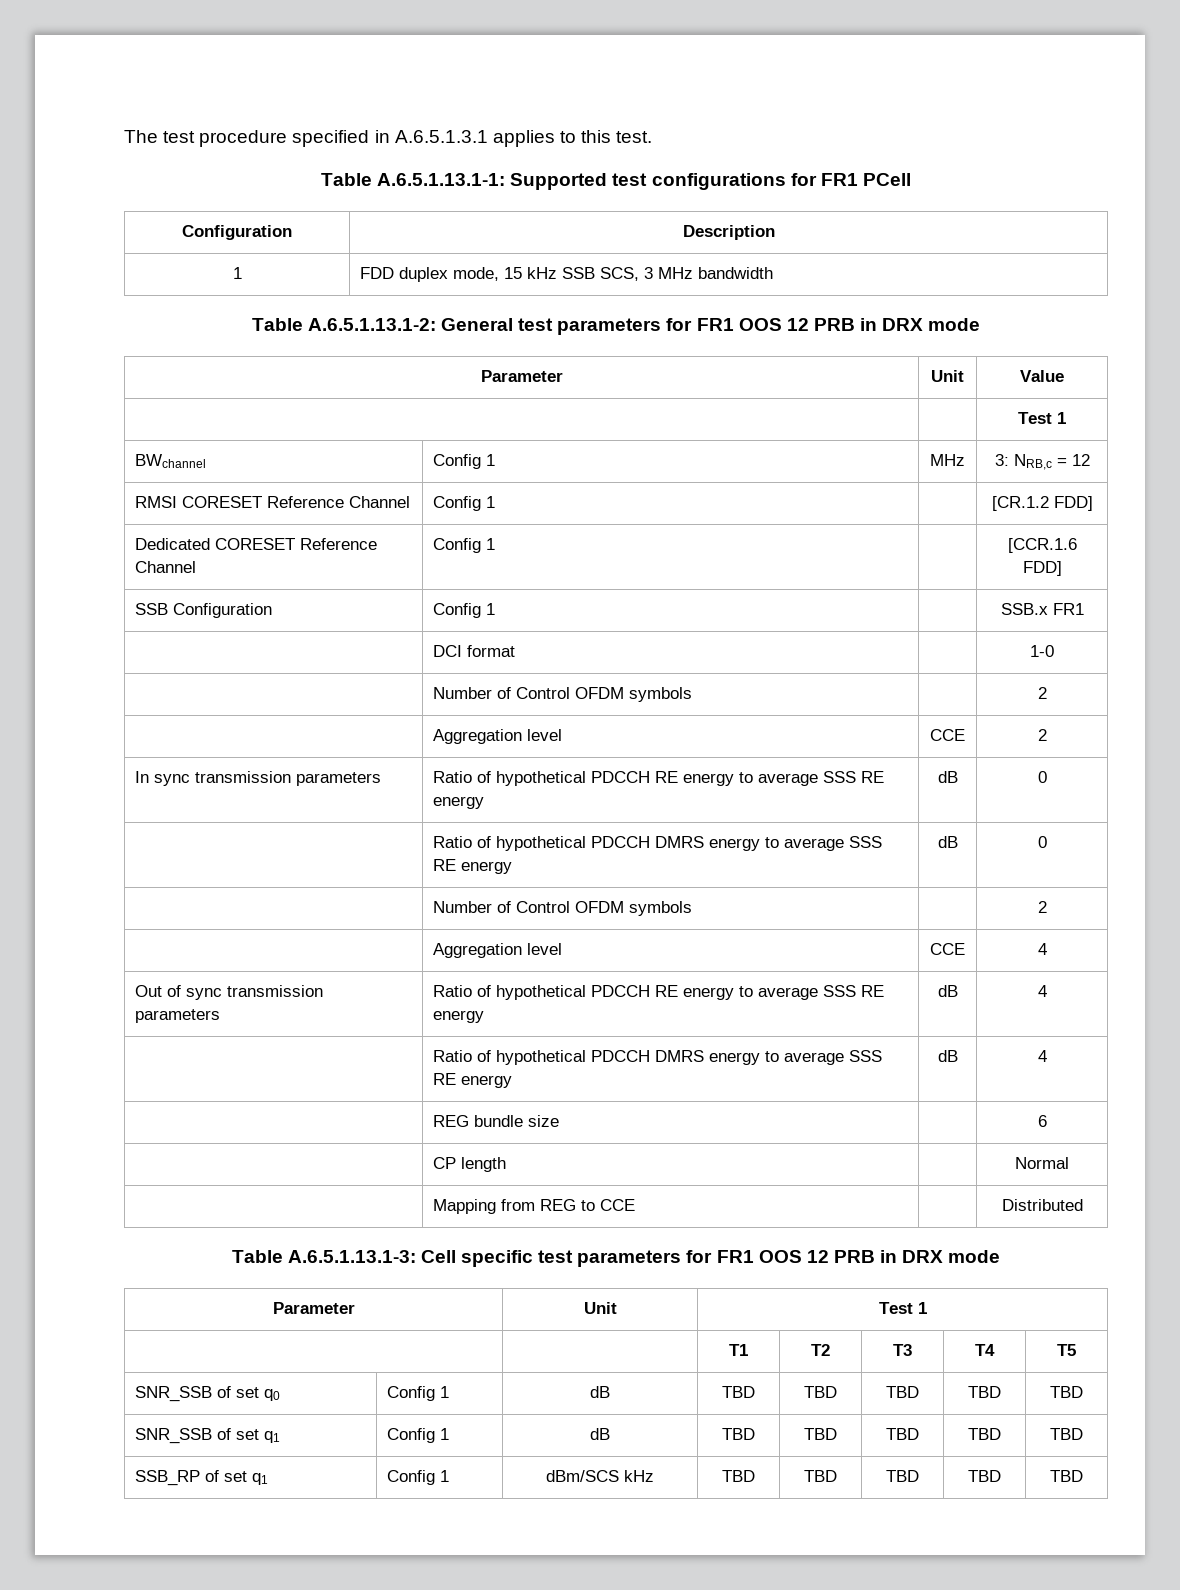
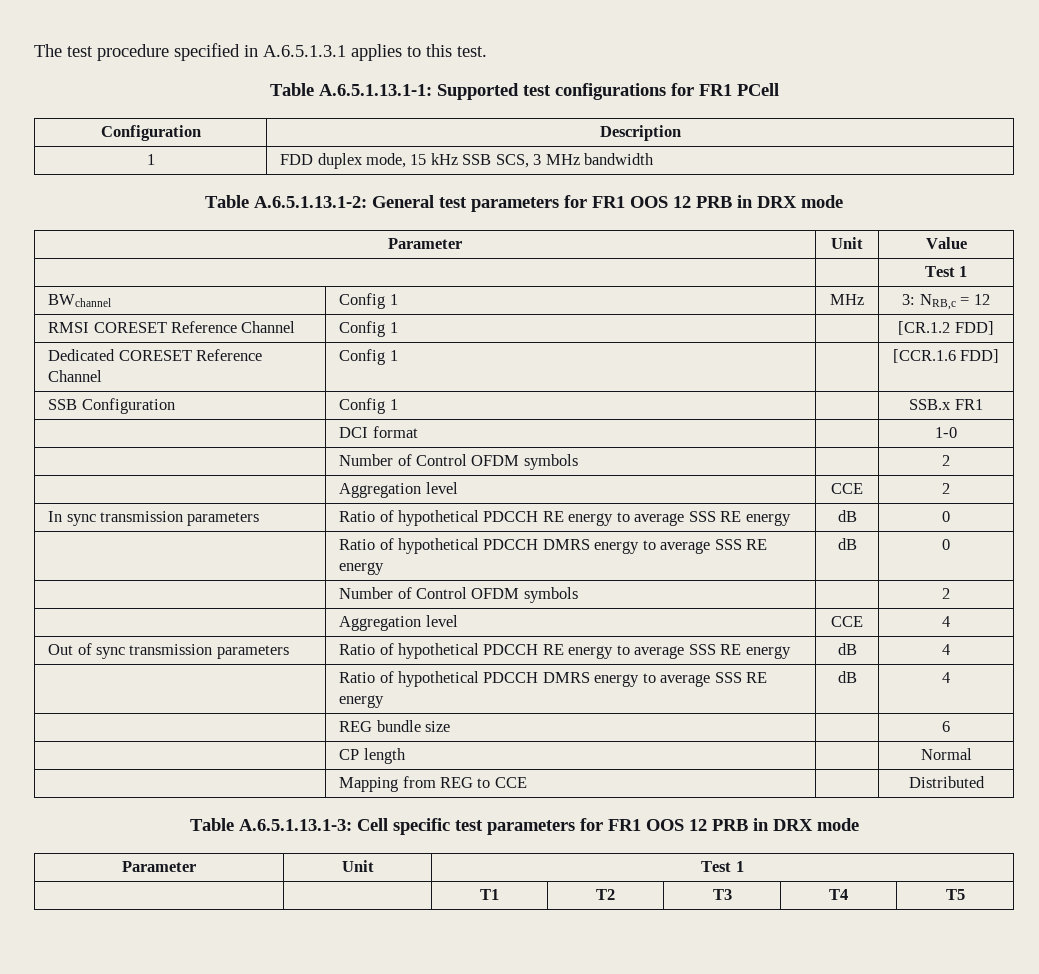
[134,1386,280,1402] [386,1386,449,1401] [590,1386,610,1398] [722,1386,755,1398] [804,1386,837,1398] [886,1386,919,1398] [968,1386,1001,1398] [1050,1386,1083,1398] [134,1428,280,1444] [386,1428,449,1443] [590,1428,610,1440] [722,1428,755,1440] [804,1428,837,1440] [886,1428,919,1440] [968,1428,1001,1440] [1050,1428,1083,1440] [134,1470,268,1486] [386,1470,449,1485] [546,1470,654,1482] [722,1470,755,1482] [804,1470,837,1482] [886,1470,919,1482] [968,1470,1001,1482] [1050,1470,1083,1482] // SNR_SSB of set q0 | Config 1 | dB | TBD | TBD | TBD | TBD | TBD // SNR_SSB of set q1 | Config 1 | dB | TBD | TBD | TBD | TBD | TBD // SSB_RP of set q1 | Config 1 | dBm/SCS kHz | TBD | TBD | TBD | TBD | TBD -> (965, 894) none

